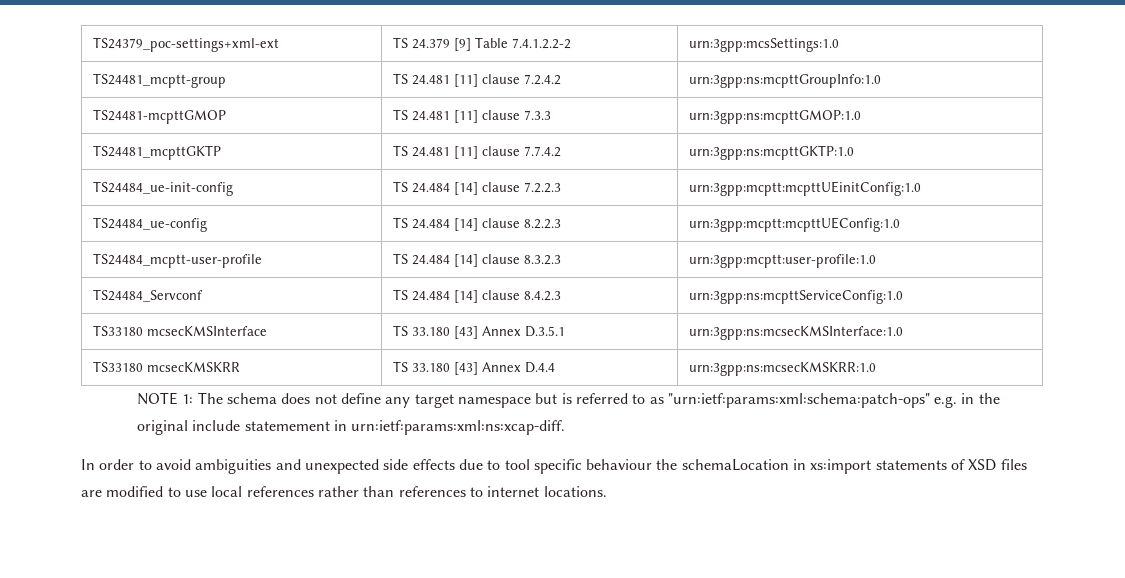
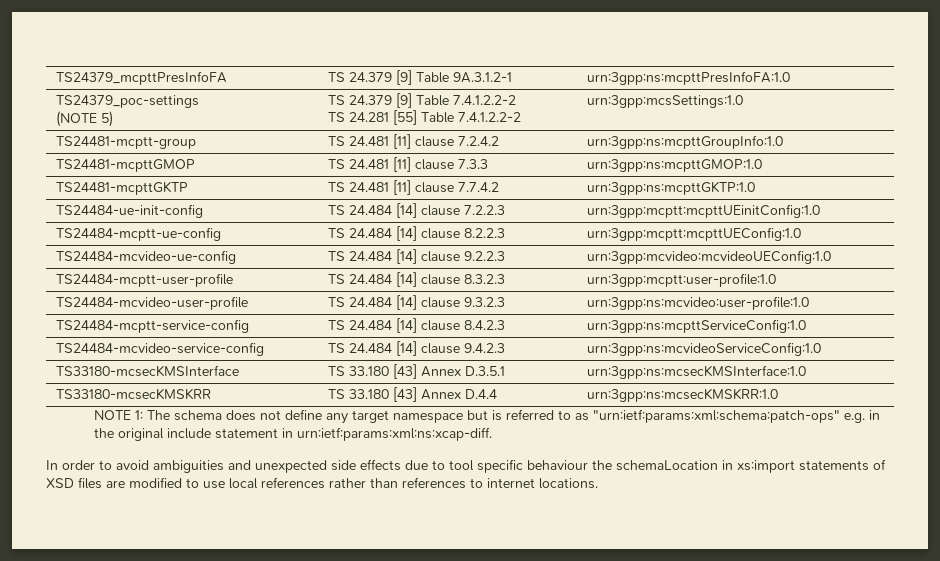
[93,37,280,52] TS24379_poc-settings+xml-ext -> [55,71,227,85] [327,70,512,85] [586,71,790,85] [55,95,199,108] [55,111,113,127] TS24379_mcpttPresInfoFA | TS 24.379 [9] Table 9A.3.1.2-1 | urn:3gpp:ns:mcpttPresInfoFA:1.0 // TS24379_poc-settings // (NOTE 5)
(572, 43) none -> [327,110,521,125] // TS 24.281 [55] Table 7.4.1.2.2-2
[93,73,227,88] TS24481_mcptt-group -> [55,136,196,149] TS24481-mcptt-group
[93,145,222,160] TS24481_mcpttGKTP -> [55,181,188,195] TS24481-mcpttGKTP
[93,181,234,196] TS24484_ue-init-config -> [55,204,203,218] TS24484-ue-init-config
[93,217,208,232] TS24484_ue-config -> [55,227,221,241] TS24484-mcptt-ue-config
[93,253,263,268] TS24484_mcptt-user-profile -> [55,250,236,264] [327,249,505,264] [586,250,831,264] [55,273,233,287] TS24484-mcvideo-ue-config | TS 24.484 [14] clause 9.2.2.3 | urn:3gpp:mcvideo:mcvideoUEConfig:1.0 // TS24484-mcptt-user-profile
[93,289,204,302] TS24484_Servconf -> [55,296,248,310] [327,295,505,310] [586,296,809,310] [55,319,249,333] TS24484-mcvideo-user-profile | TS 24.484 [14] clause 9.3.2.3 | urn:3gpp:ns:mcvideo:user-profile:1.0 // TS24484-mcptt-service-config
[93,325,268,336] TS33180 mcsecKMSInterface -> [55,342,264,356] [327,341,505,356] [586,342,821,356] [55,365,239,377] TS24484-mcvideo-service-config | TS 24.484 [14] clause 9.4.2.3 | urn:3gpp:ns:mcvideoServiceConfig:1.0 // TS33180-mcsecKMSInterface
[93,361,241,372] TS33180 mcsecKMSKRR -> [55,388,211,400] TS33180-mcsecKMSKRR
[244,421,330,431] statemement -> [215,428,279,439] statement

